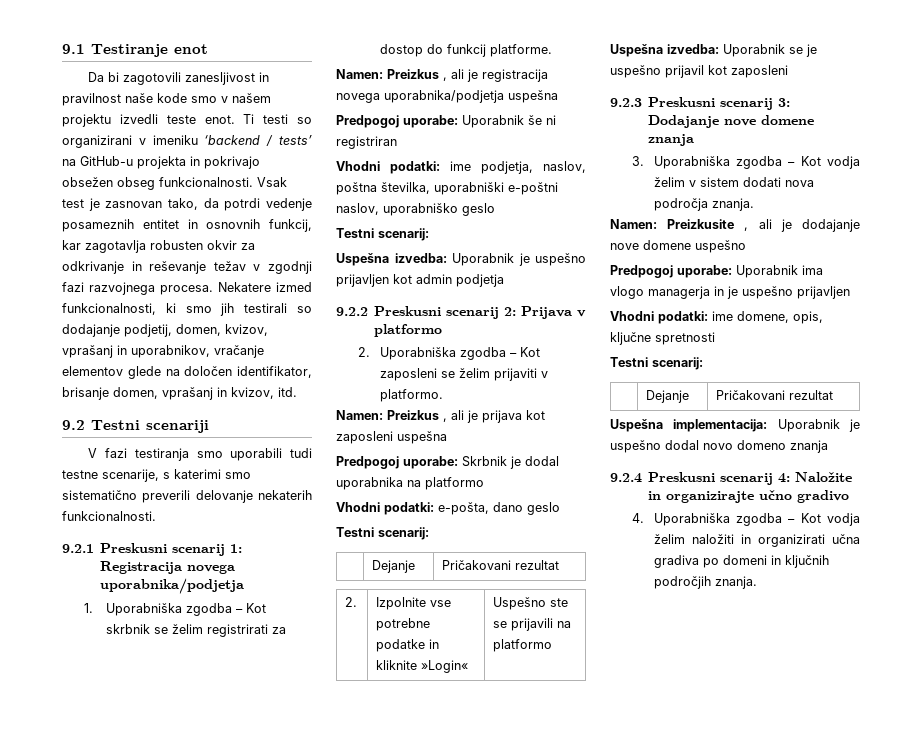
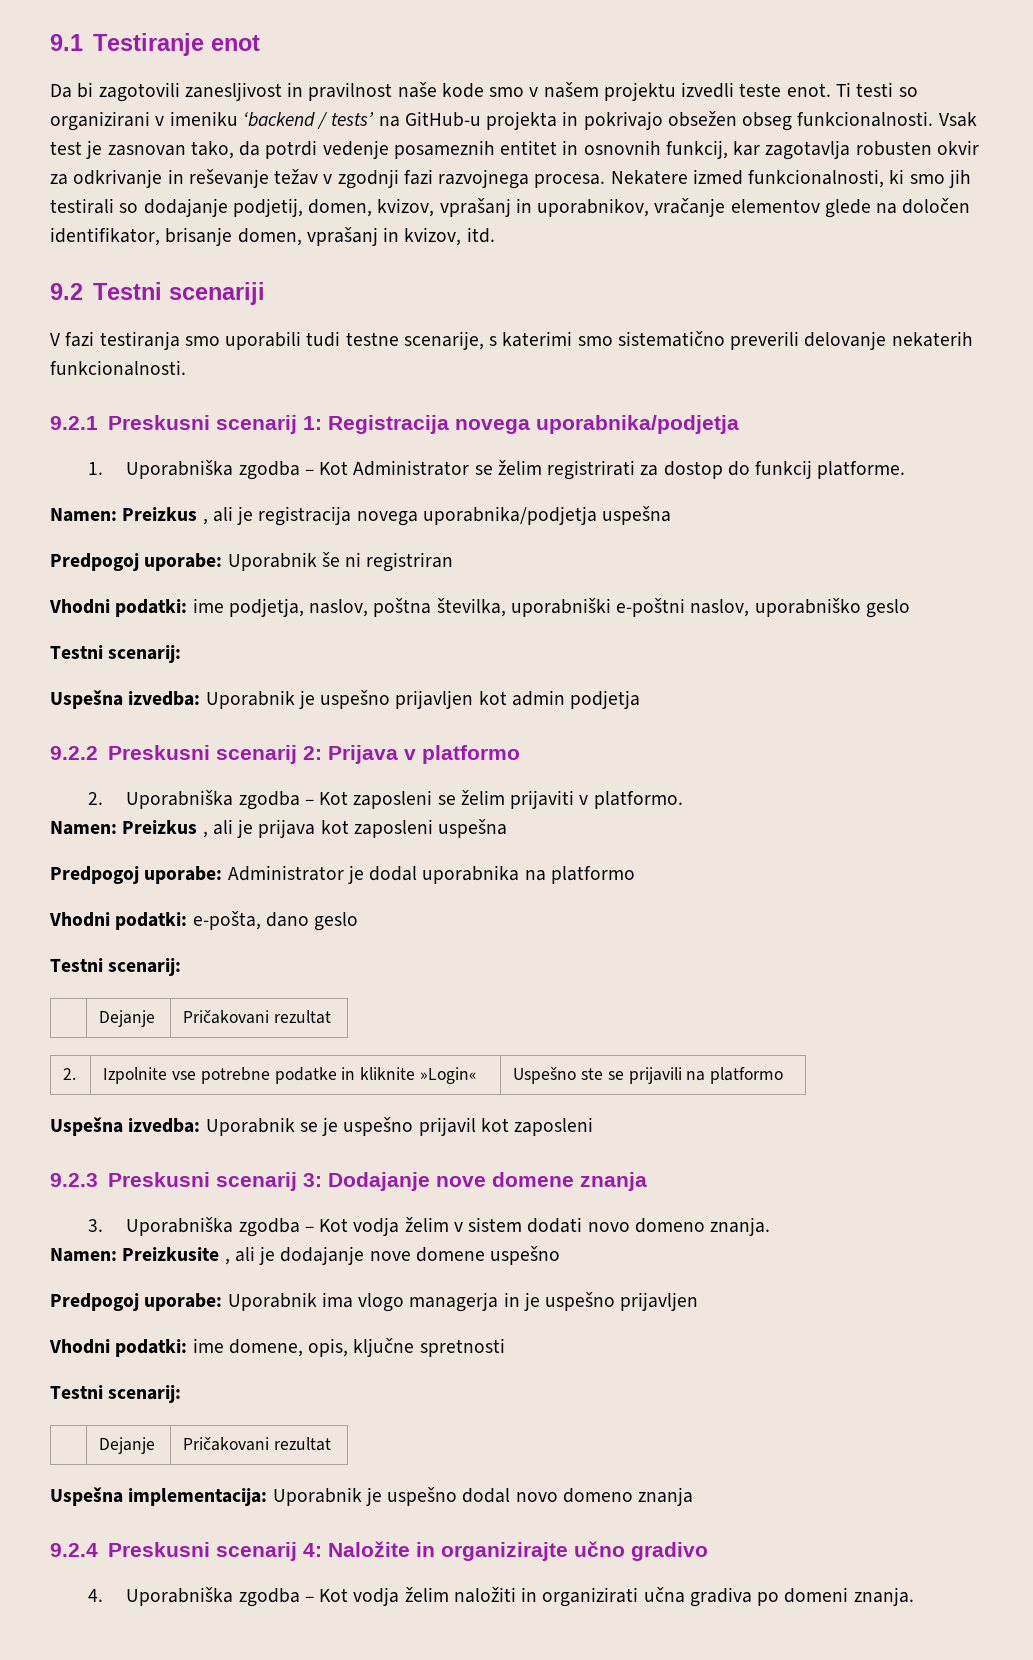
[105,624,150,634] skrbnik -> [353,460,470,476] Administrator
[462,456,507,467] Skrbnik -> [227,865,344,881] Administrator
[784,180,814,187] [653,198,708,211] nova področja -> [587,1218,705,1233] novo domeno
[770,555,829,568] [653,576,711,589] in ključnih področjih -> (849, 1595) none

